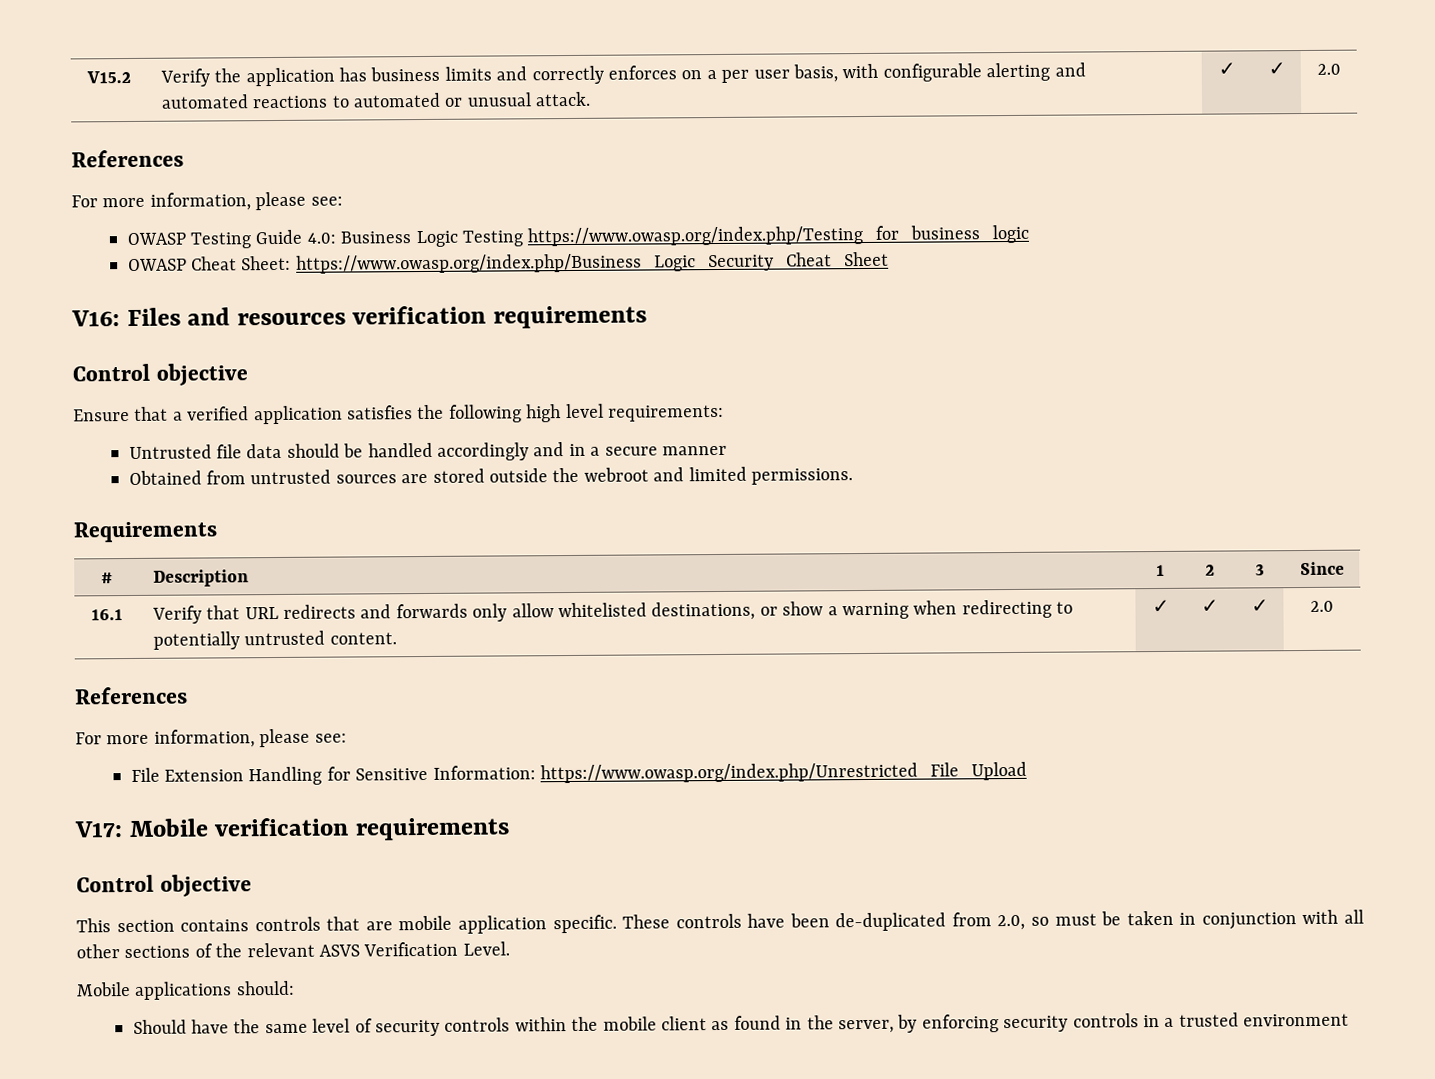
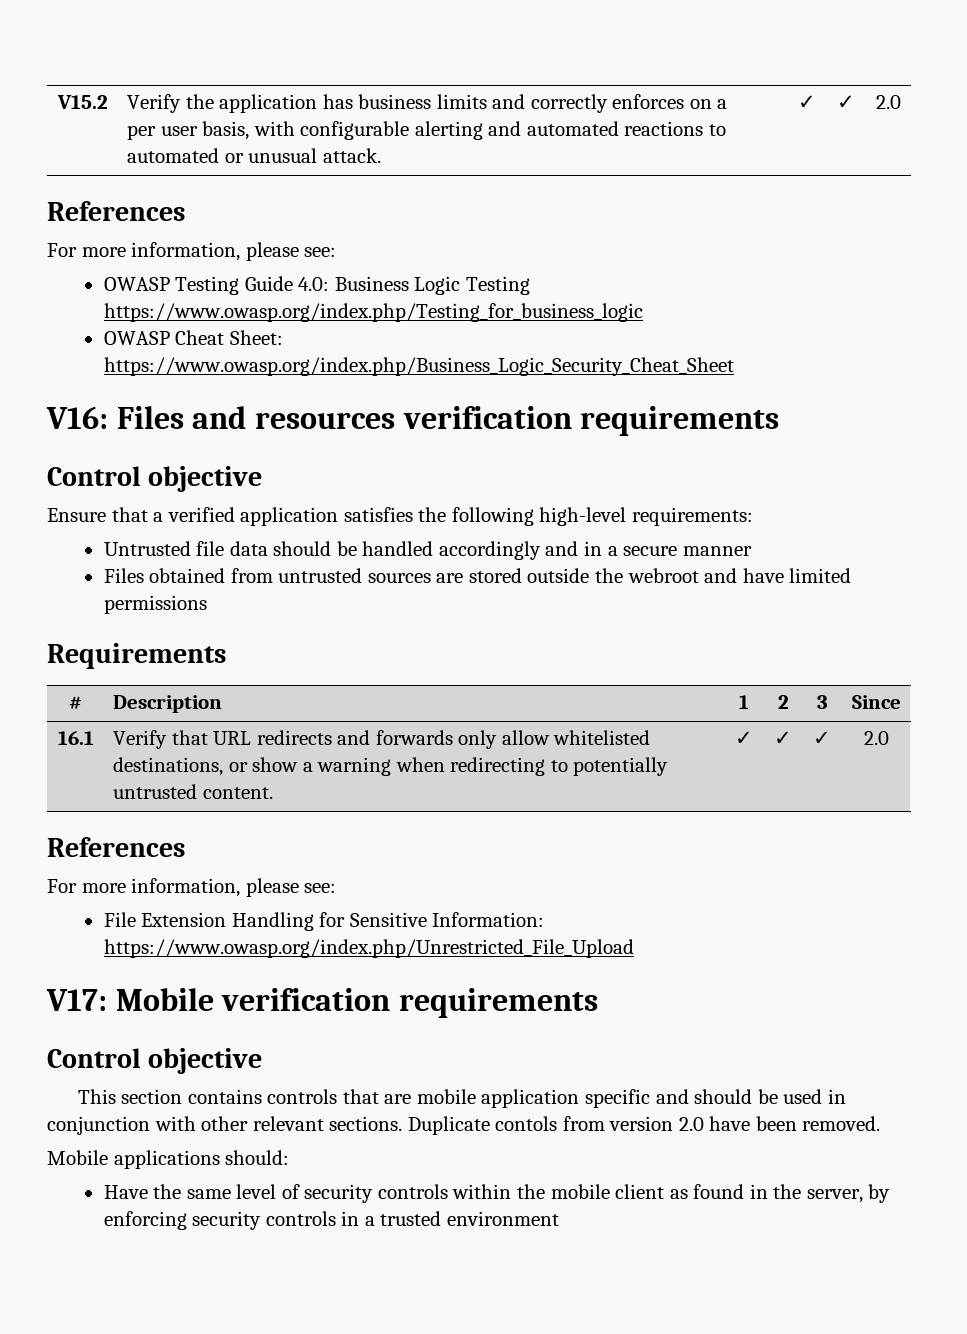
[526,403,604,423] high level -> [539,507,627,526] high-level
[128,470,202,486] Obtained -> [103,568,226,583] Files obtained
[688,466,853,485] limited permissions. -> [742,568,852,583] [103,595,207,614] have limited permissions
[552,909,1364,934] [76,941,510,959] specific. These controls have been de-duplicated from 2.0, so must be taken in conjunction with all other sections of the relevant ASVS Verification Level. -> [585,1089,846,1108] [47,1116,881,1135] specific and should be used in conjunction with other relevant sections. Duplicate contols from version 2.0 have been removed.
[132,1019,229,1034] Should have -> [103,1185,148,1199] Have

